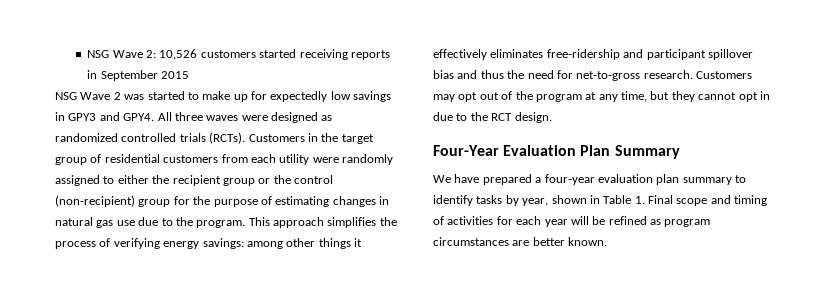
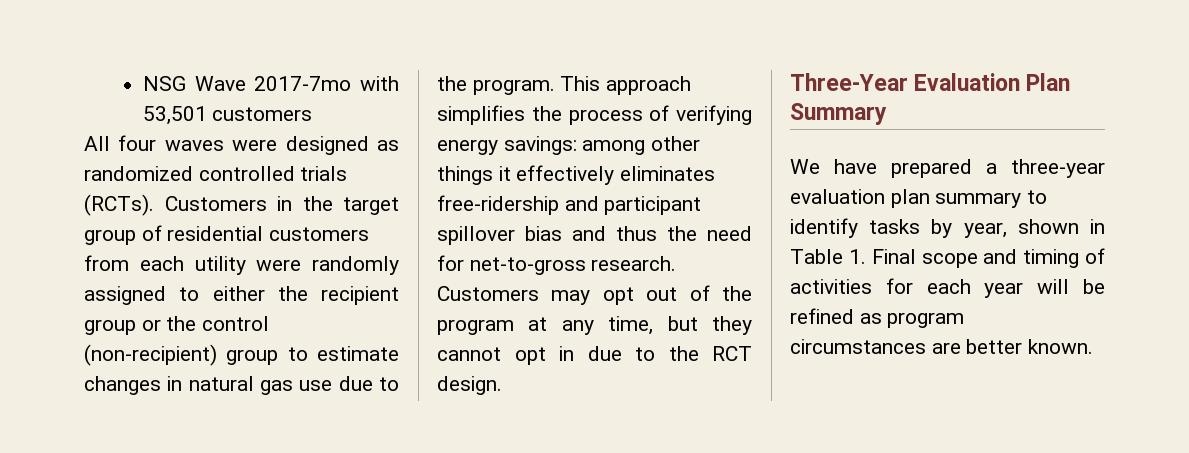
[87,49,390,60] [87,70,190,81] [55,91,392,102] [55,112,203,121] NSG Wave 2: 10,526 customers started receiving reports in September 2015 // NSG Wave 2 was started to make up for expectedly low savings in GPY3 and GPY4. All three -> [142,76,399,91] [142,106,313,125] [84,135,157,151] NSG Wave 2017-7mo with 53,501 customers // All four
[173,196,330,207] for the purpose of estimating -> [287,346,399,361] to estimate
[433,145,499,156] Four-Year -> [790,73,908,91] Three-Year
[544,174,595,185] four-year -> [1011,159,1105,178] three-year

